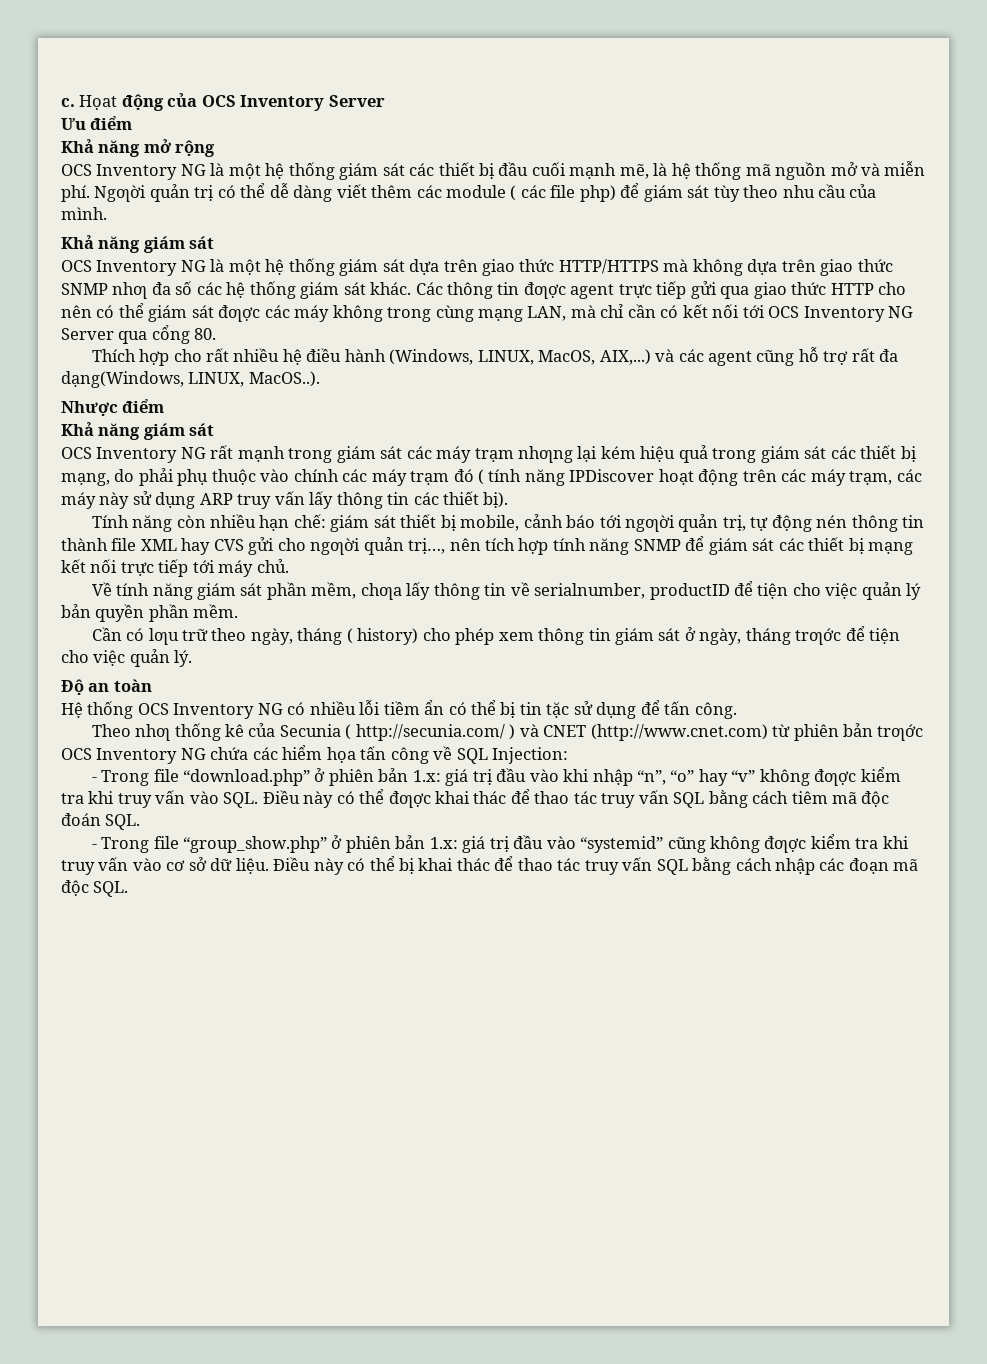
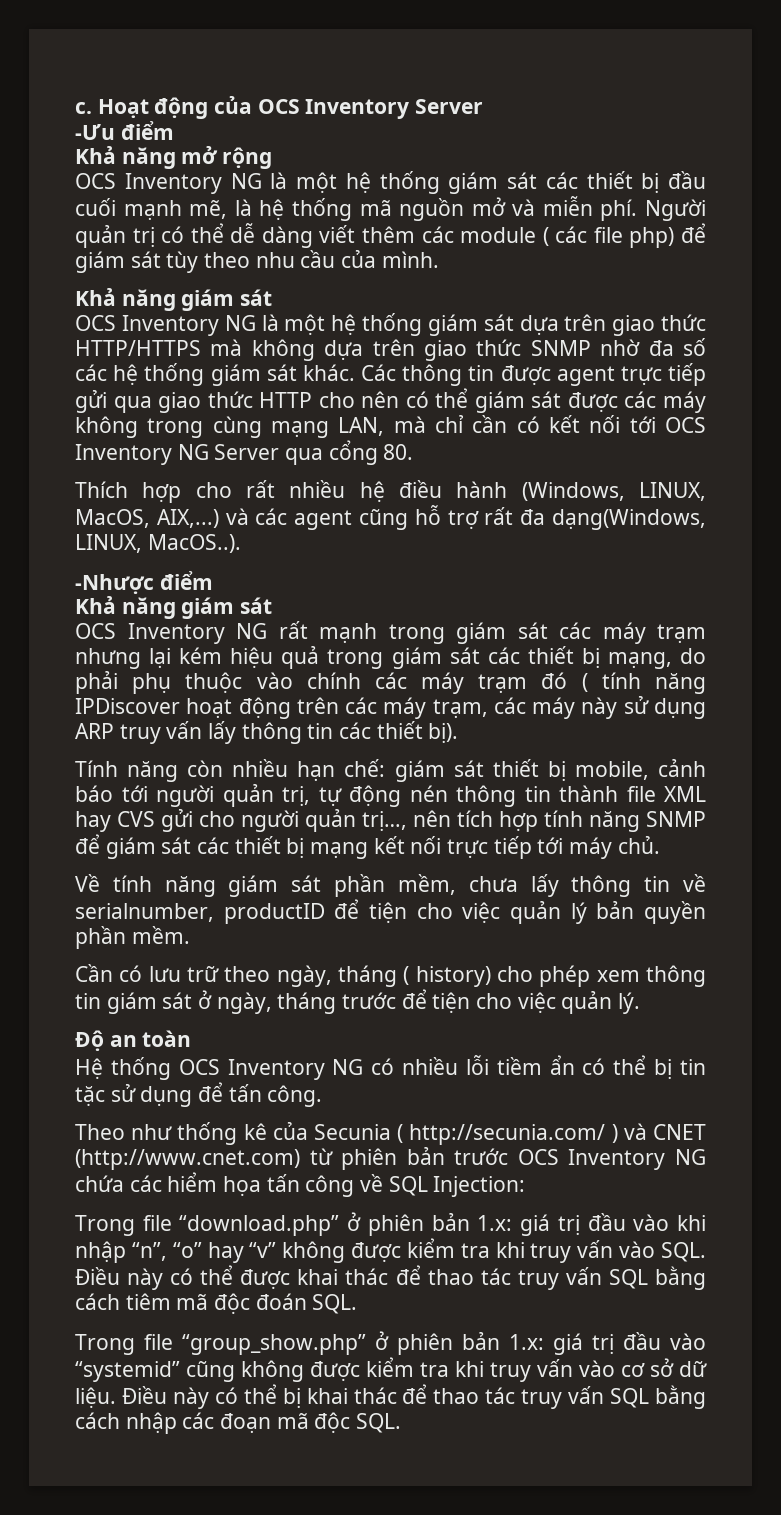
[79,95,118,110] Họat -> [97,99,149,118] Hoạt
[61,118,86,130] Ưu -> [75,124,115,140] -Ưu
[94,185,147,202] Ngƣời -> [645,199,706,221] Người
[112,282,148,299] nhƣ -> [600,339,641,356] nhờ
[523,282,566,299] đƣợc -> [500,365,551,385] được
[218,305,261,322] đƣợc -> [567,392,618,412] được
[61,401,118,416] Nhược -> [75,574,154,594] -Nhược
[518,446,574,463] nhƣng -> [75,648,141,669] nhưng
[624,515,675,532] ngƣời -> [156,785,214,807] người
[310,538,361,555] ngƣời -> [241,810,299,832] người
[360,583,402,600] chƣa -> [468,876,518,892] chưa
[148,628,179,645] lƣu -> [148,966,181,982] lưu
[795,628,842,645] trƣớc -> [342,992,397,1009] trước
[135,724,171,741] nhƣ -> [131,1124,173,1140] như
[877,724,924,741] trƣớc -> [454,1148,509,1165] trước
[91,777,97,782] - -> (526, 1186) none
[814,769,857,786] đƣợc -> [351,1242,402,1262] được
[388,791,431,808] đƣợc -> [240,1269,291,1289] được
[91,844,97,849] - -> (358, 1304) none
[764,836,807,853] đƣợc -> [310,1361,360,1381] được

